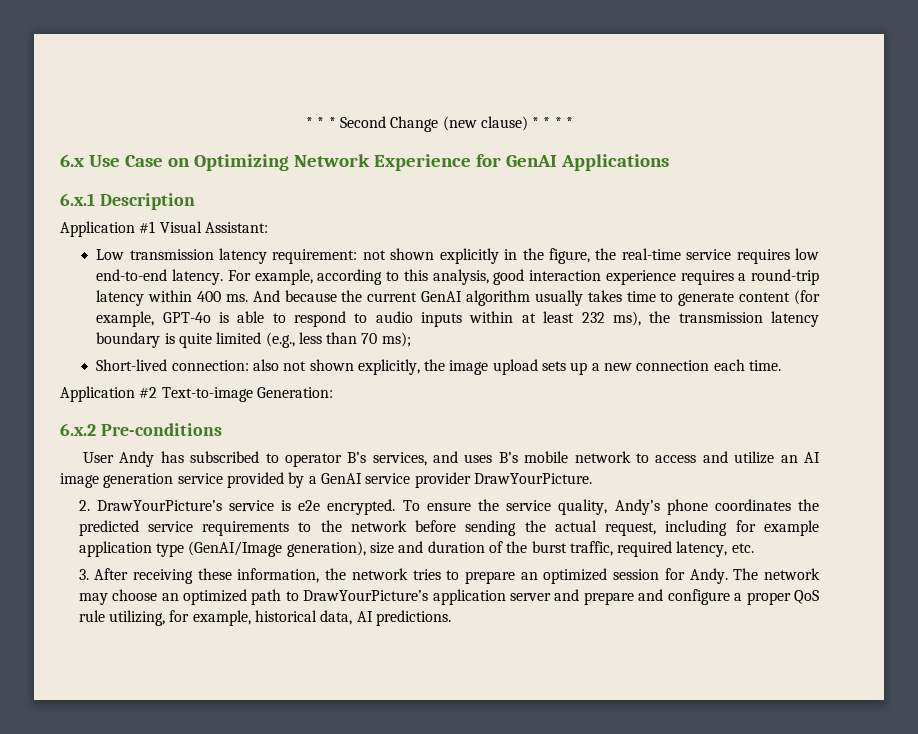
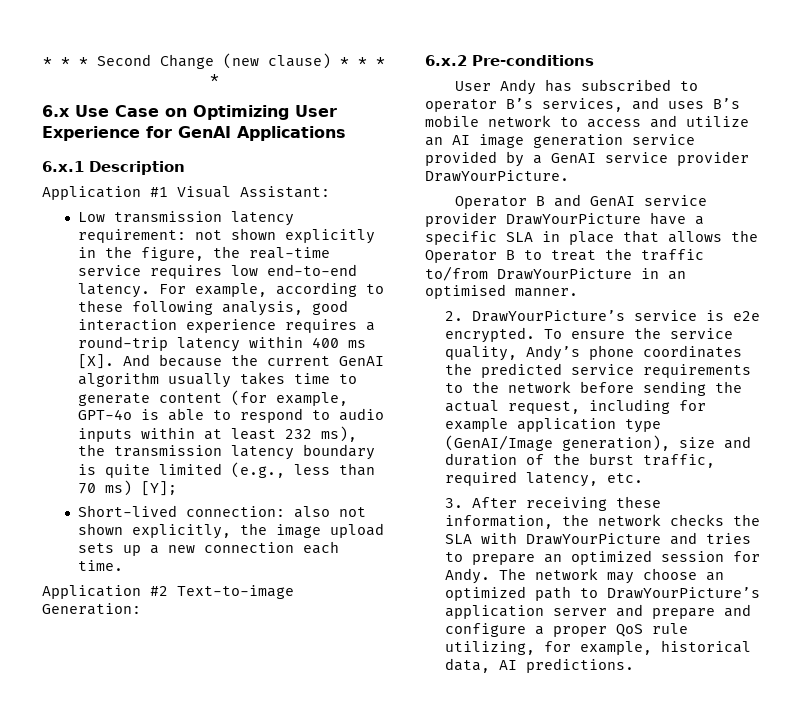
[293,154,370,167] Network -> [295,105,337,117] User
[403,269,428,281] this -> [78,300,214,315] these following
[225,294,248,302] ms. -> [348,340,367,348] [78,354,115,369] ms [X].
[381,332,411,347] ms); -> [105,480,178,496] ms) [Y];
(592, 478) none -> [454,194,707,209] [425,212,704,227] [425,230,758,245] [425,248,704,263] [425,266,686,281] [425,284,578,299] // Operator B and GenAI service provider DrawYourPicture have a specific SLA in place that allows the Operator B to treat the traffic to/from DrawYourPicture in an optimised manner.
(408, 574) none -> [670,514,761,526] [445,532,698,545] checks the SLA with DrawYourPicture and

